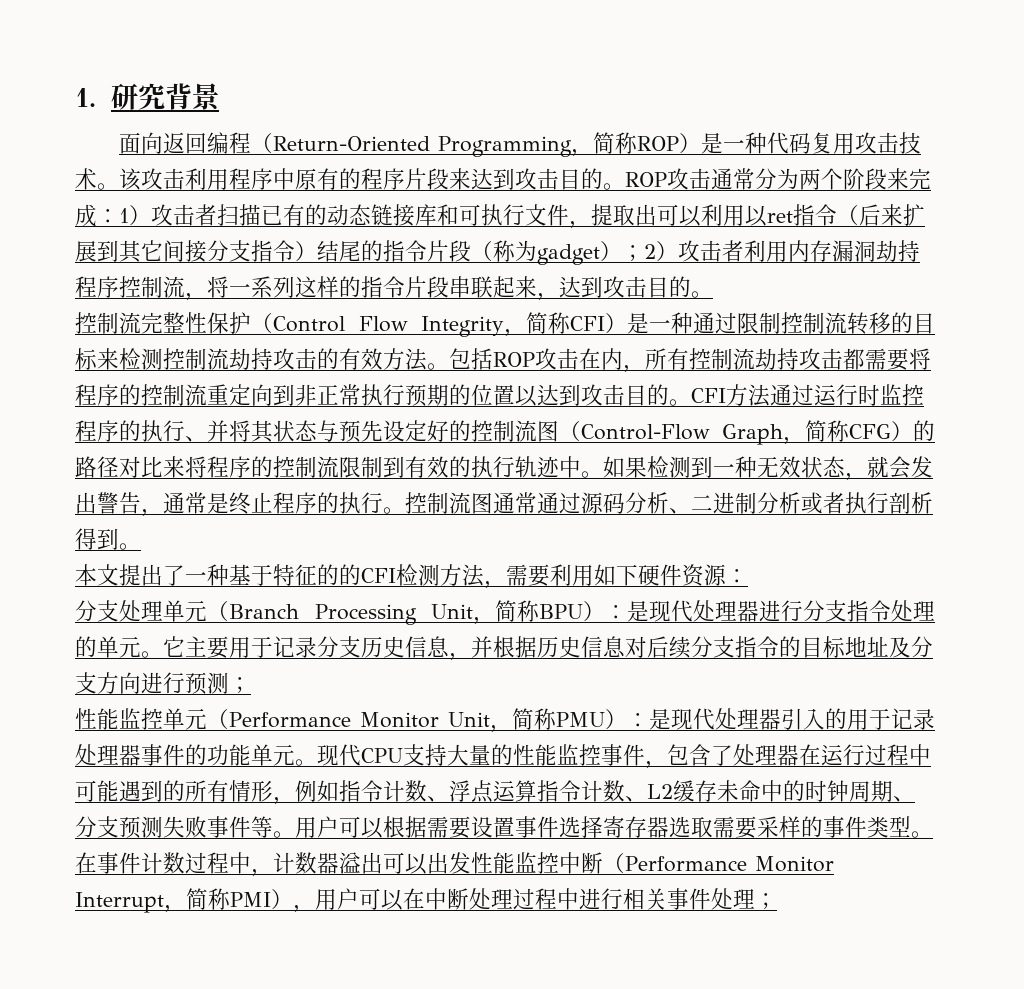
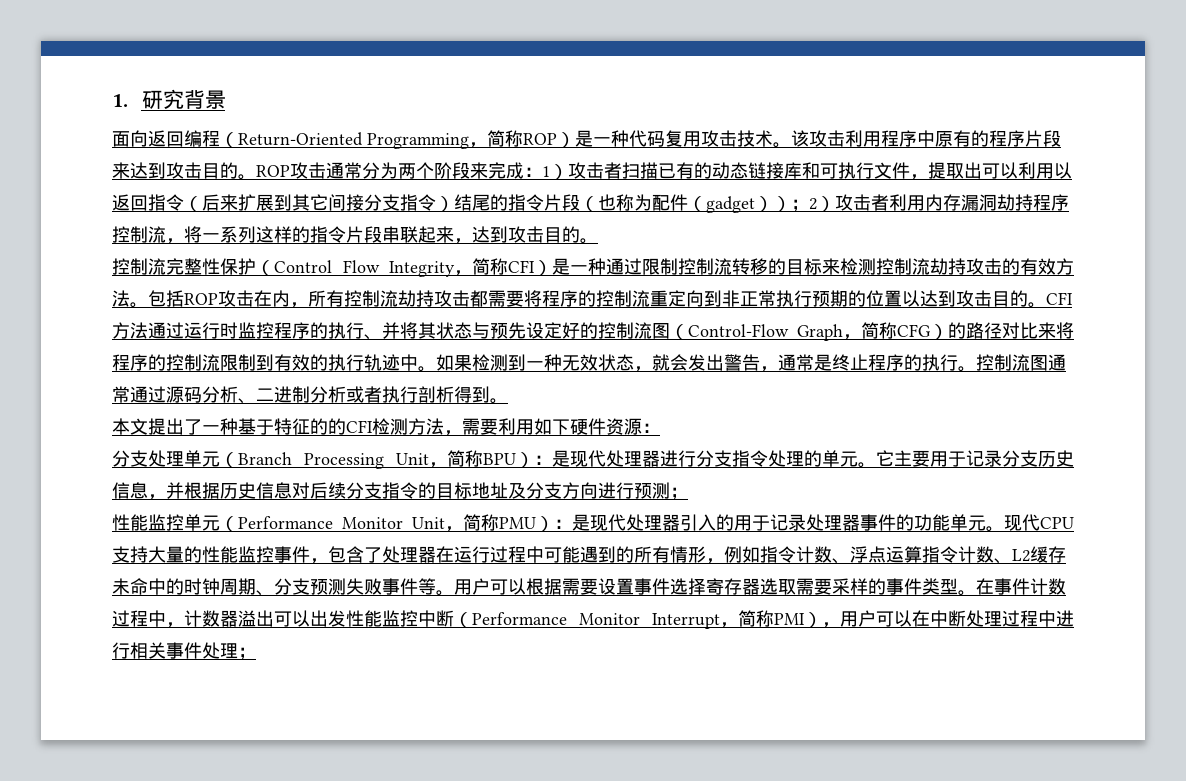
[767,211,793,223] ret -> [112,194,148,211] 返回
[493,240,600,265] 称为gadget -> [598,194,773,213] 也称为配件（gadget）

